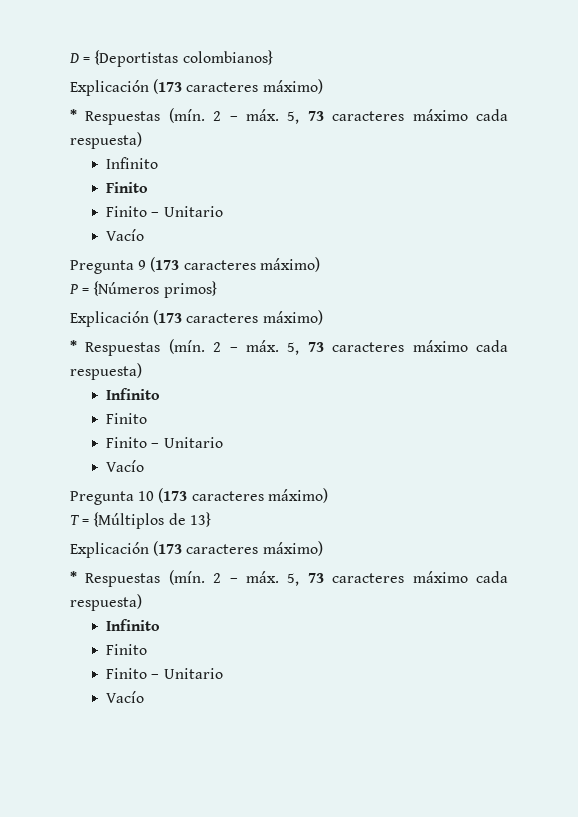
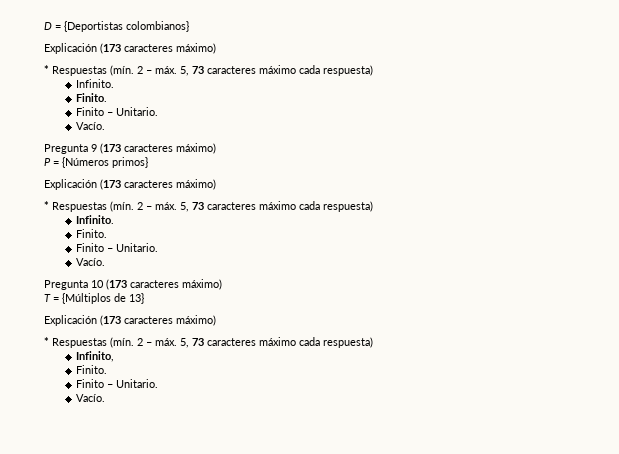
[106,157,159,169] [106,182,149,193] [106,206,223,217] [106,229,145,241] Infinito // Finito // Finito – Unitario // Vacío -> [75,79,114,88] [75,93,107,102] [75,107,158,116] [75,122,105,130] Infinito. // Finito. // Finito – Unitario. // Vacío.
[106,388,161,400] [106,413,148,424] [106,437,223,448] [106,460,145,472] Infinito // Finito // Finito – Unitario // Vacío -> [75,215,114,224] [75,229,107,238] [75,243,158,252] [75,258,105,266] Infinito. // Finito. // Finito – Unitario. // Vacío.
[106,619,161,631] [106,644,148,655] [106,668,223,679] [106,691,145,703] Infinito // Finito // Finito – Unitario // Vacío -> [75,351,114,362] [75,365,107,374] [75,379,158,388] [75,394,105,402] Infinito, // Finito. // Finito – Unitario. // Vacío.

